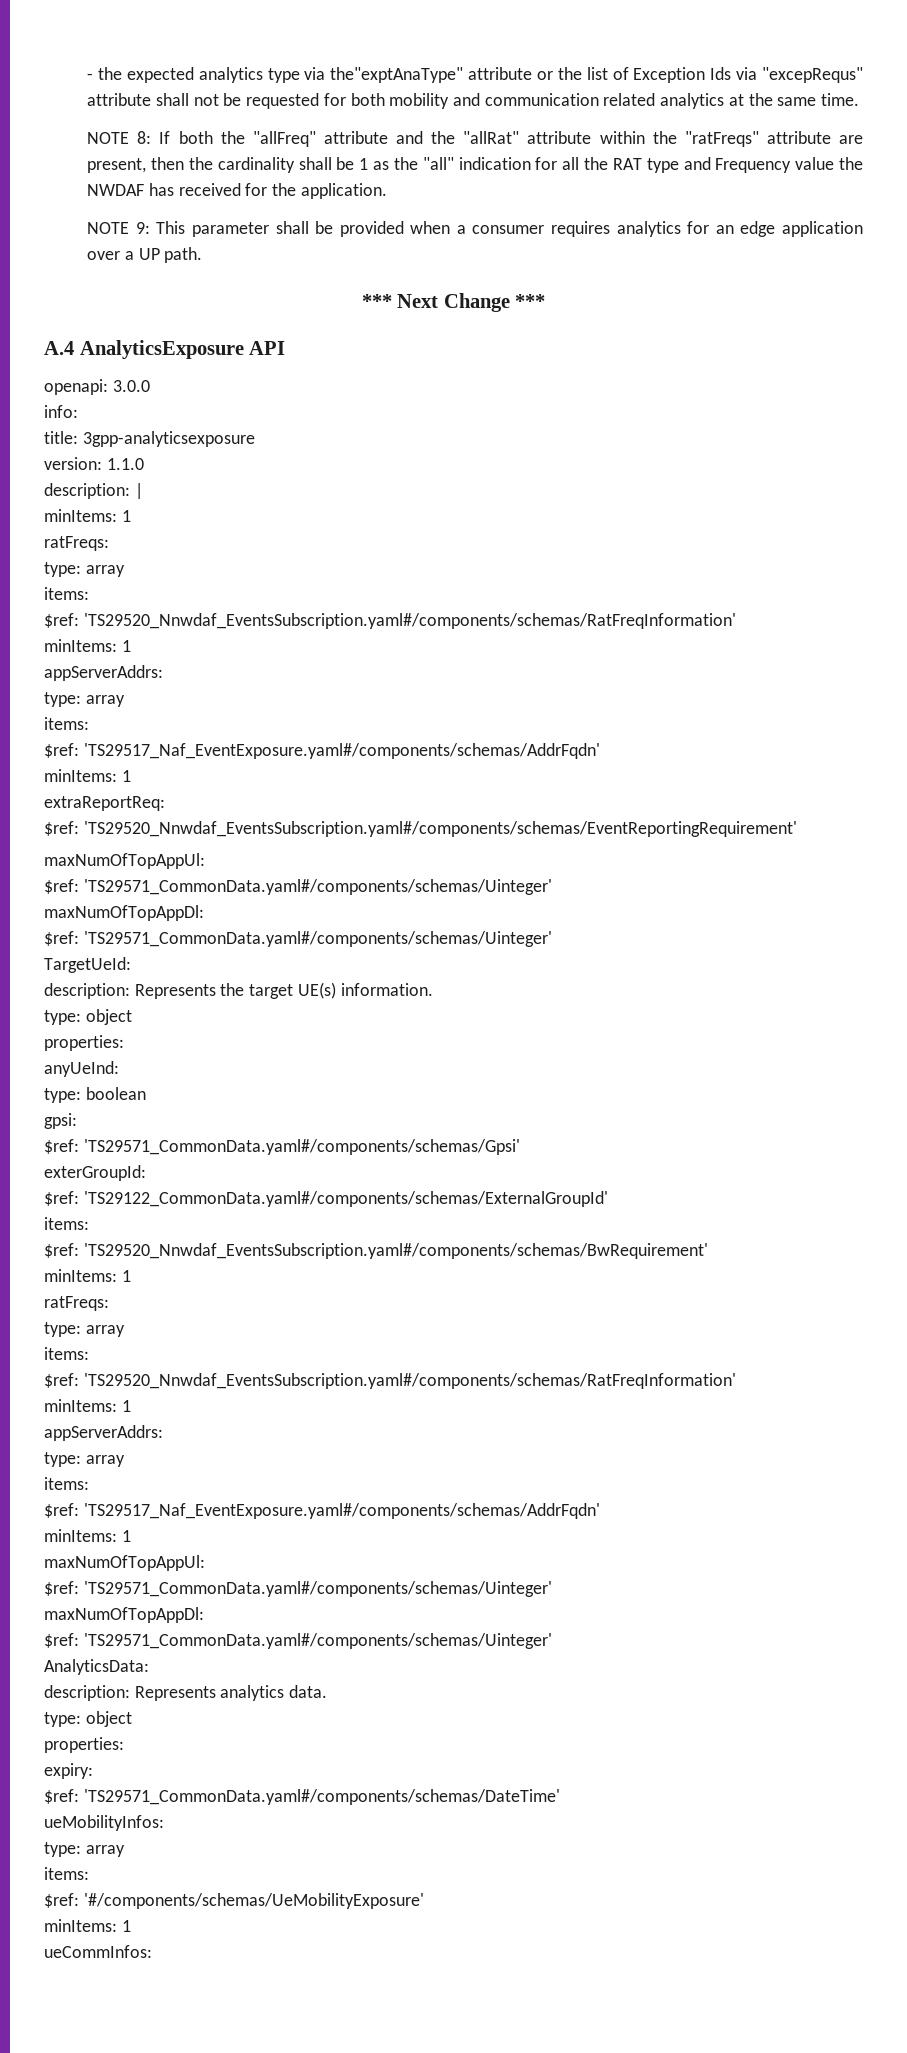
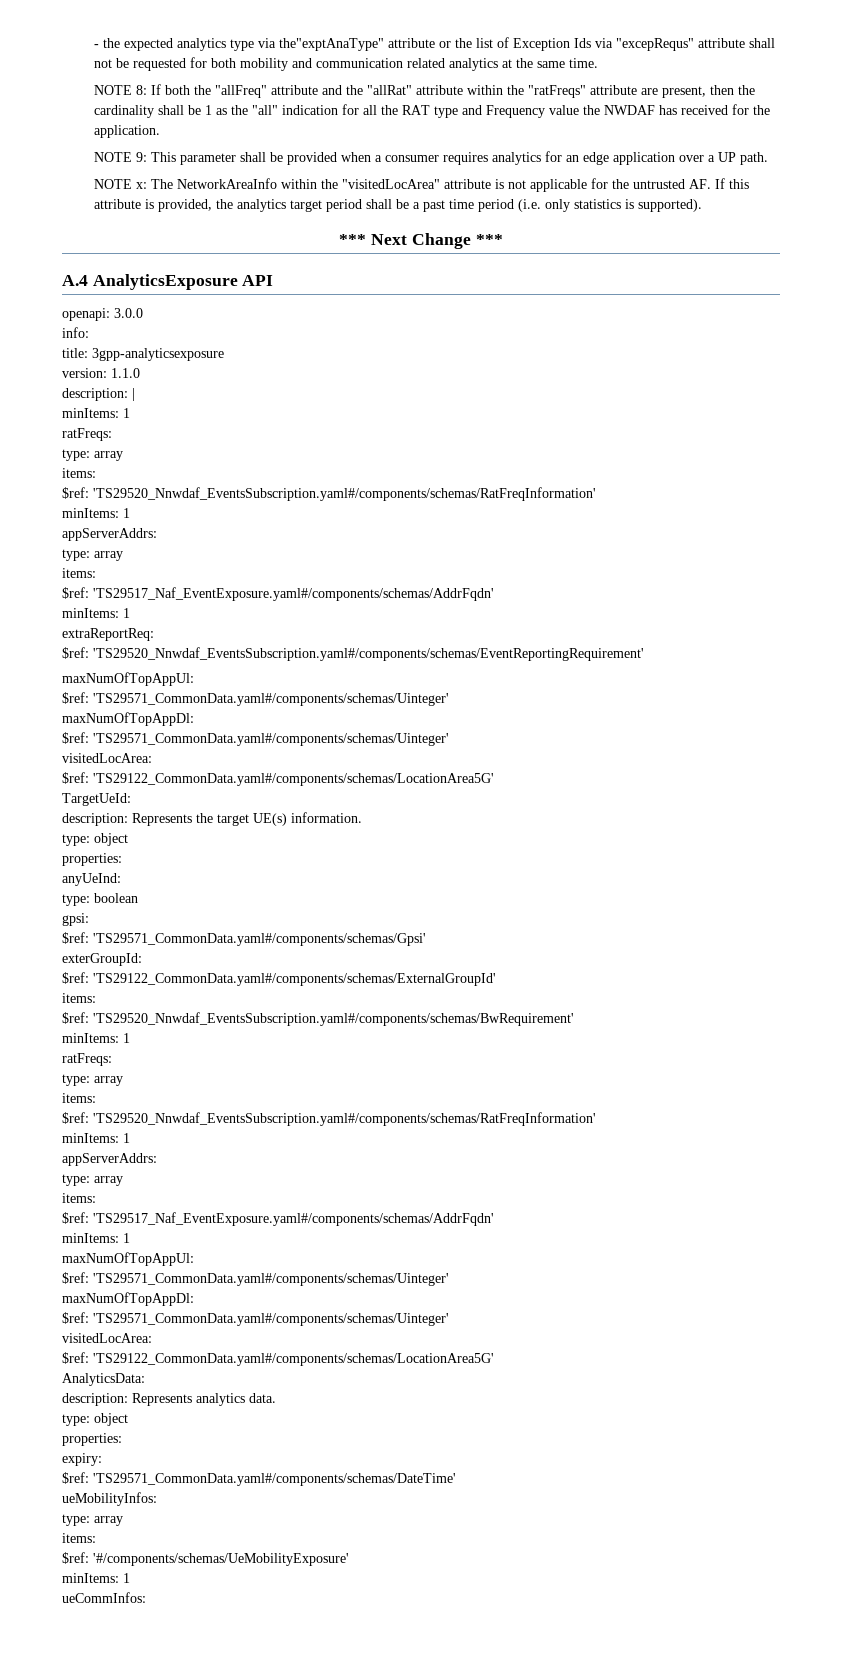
(203, 255) none -> [93,178,749,192] [93,199,702,212] // NOTE x: The NetworkAreaInfo within the "visitedLocArea" attribute is not applicable for the untrusted AF. If this attribute is provided, the analytics target period shall be a past time period (i.e. only statistics is supported).
(552, 939) none -> [62,753,152,763] [62,772,494,786] // visitedLocArea: // $ref: 'TS29122_CommonData.yaml#/components/schemas/LocationArea5G'
(552, 1641) none -> [62,1333,152,1343] [62,1352,494,1366] // visitedLocArea: // $ref: 'TS29122_CommonData.yaml#/components/schemas/LocationArea5G'

